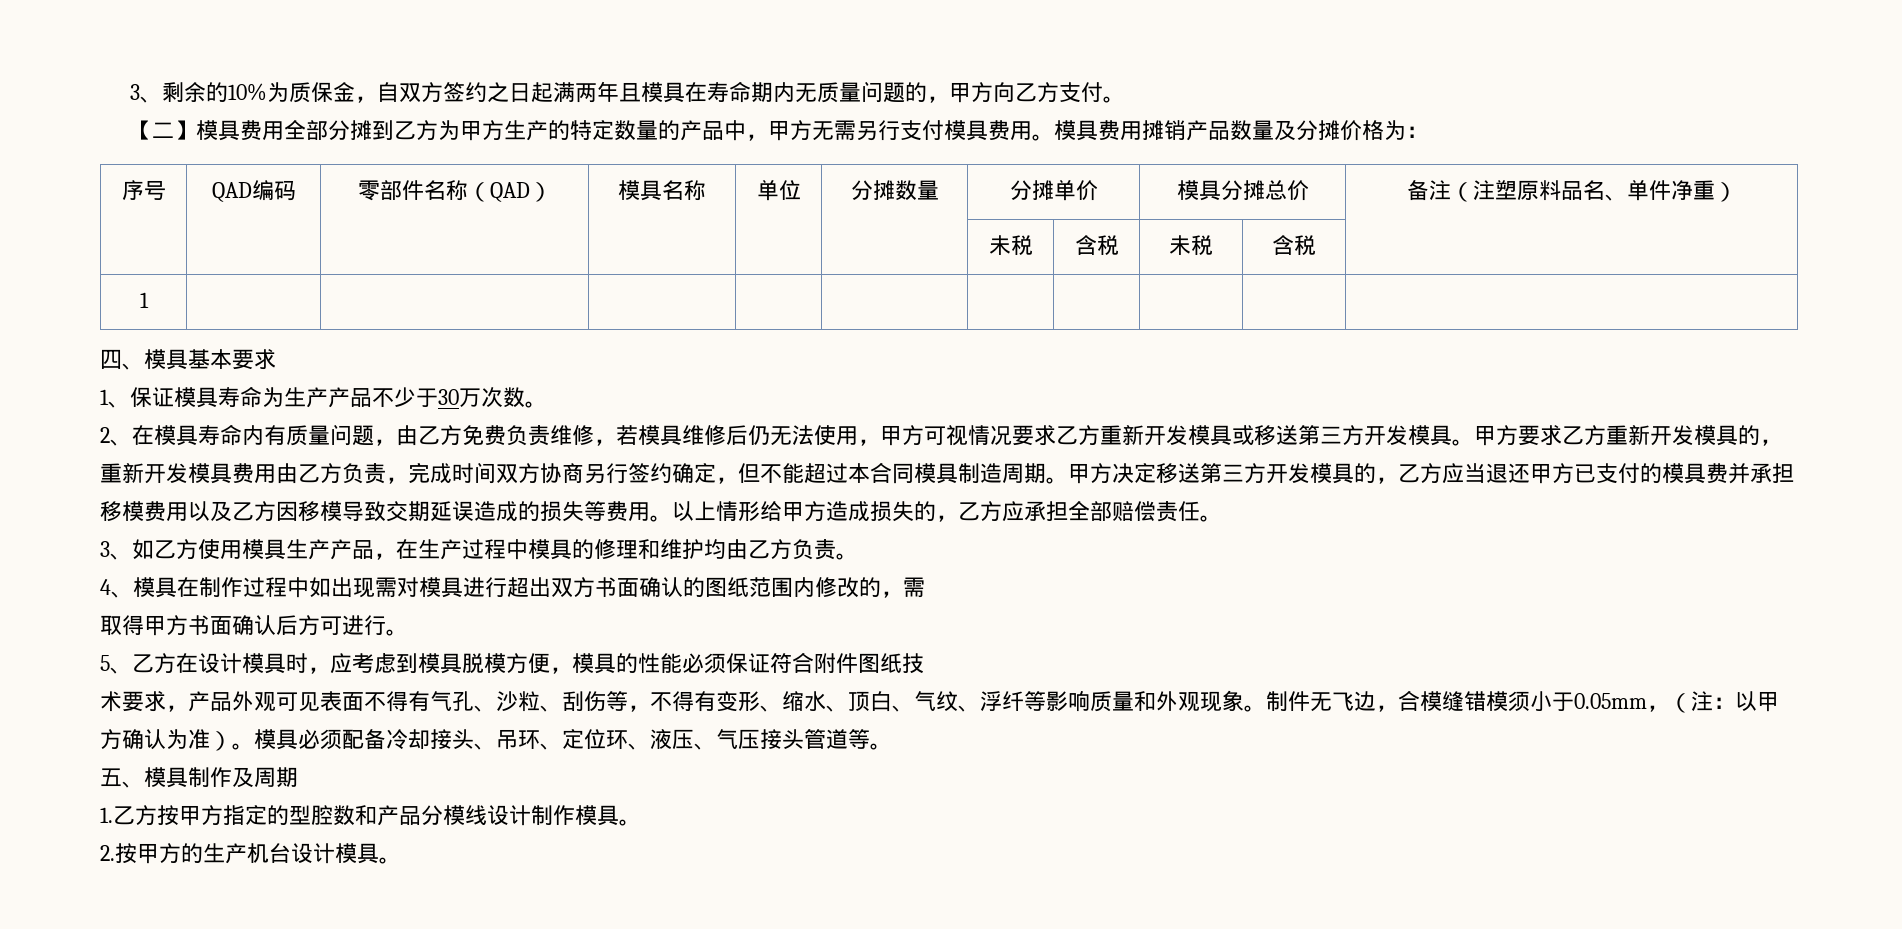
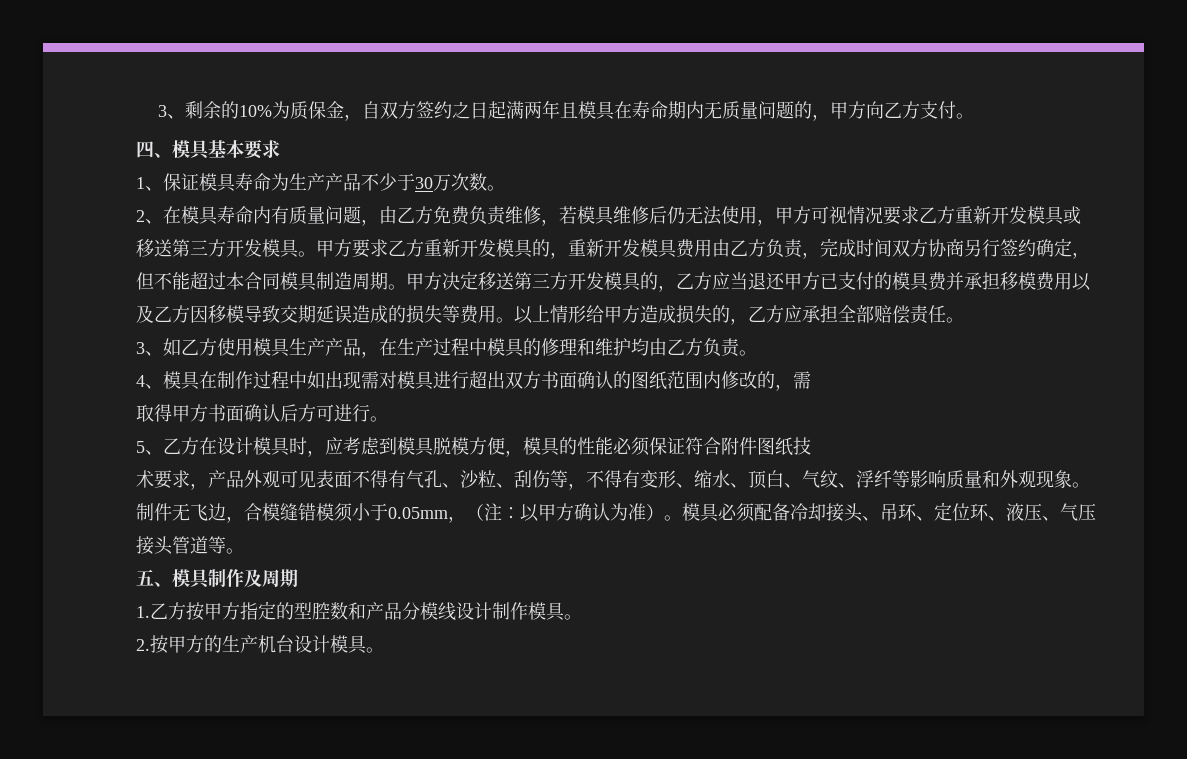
[130,120,1429,141] [121,180,166,200] [211,180,296,202] [357,180,552,202] [618,180,706,201] [756,180,801,201] [850,180,939,201] [1009,180,1098,201] [1176,180,1309,201] [1406,180,1737,202] [988,235,1033,255] [1074,235,1119,255] [1169,235,1213,255] [1272,235,1316,255] [139,292,149,308] // 【二】模具费用全部分摊到乙方为甲方生产的特定数量的产品中，甲方无需另行支付模具费用。模具费用摊销产品数量及分摊价格为： // 序号 | QAD编码 | 零部件名称（QAD） | 模具名称 | 单位 | 分摊数量 | 分摊单价 | 模具分摊总价 | 备注（注塑原料品名、单件净重） // | | | | | | 未税 | 含税 | 未税 | 含税 | // 1 | | | | | | | | | | -> (975, 116) none

